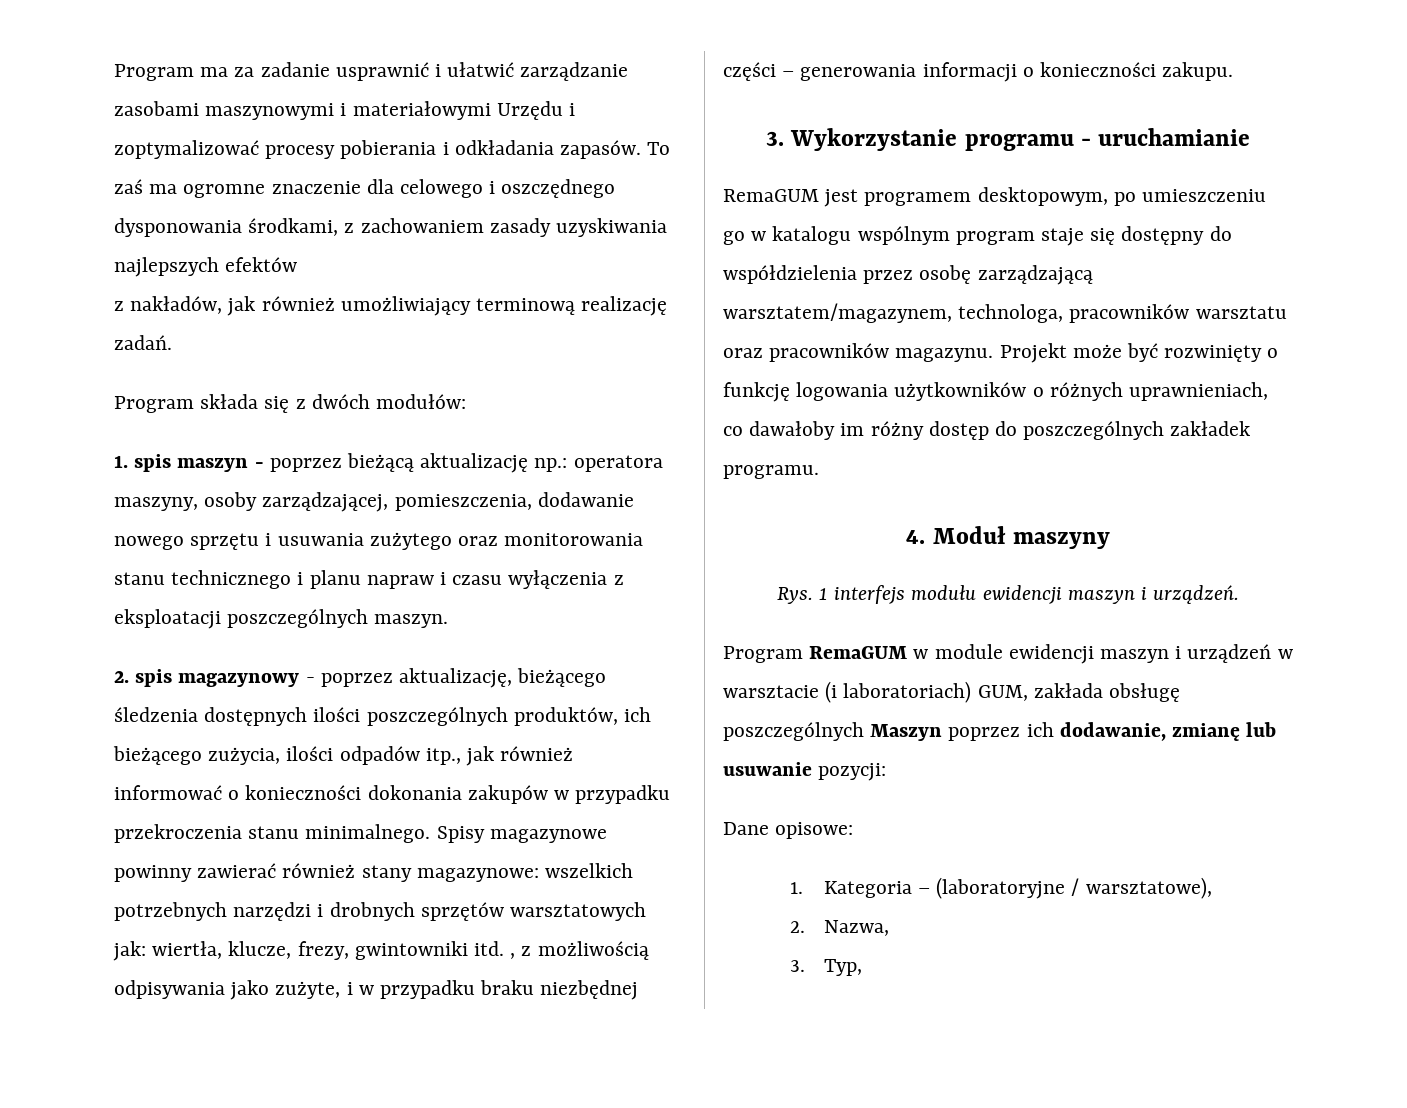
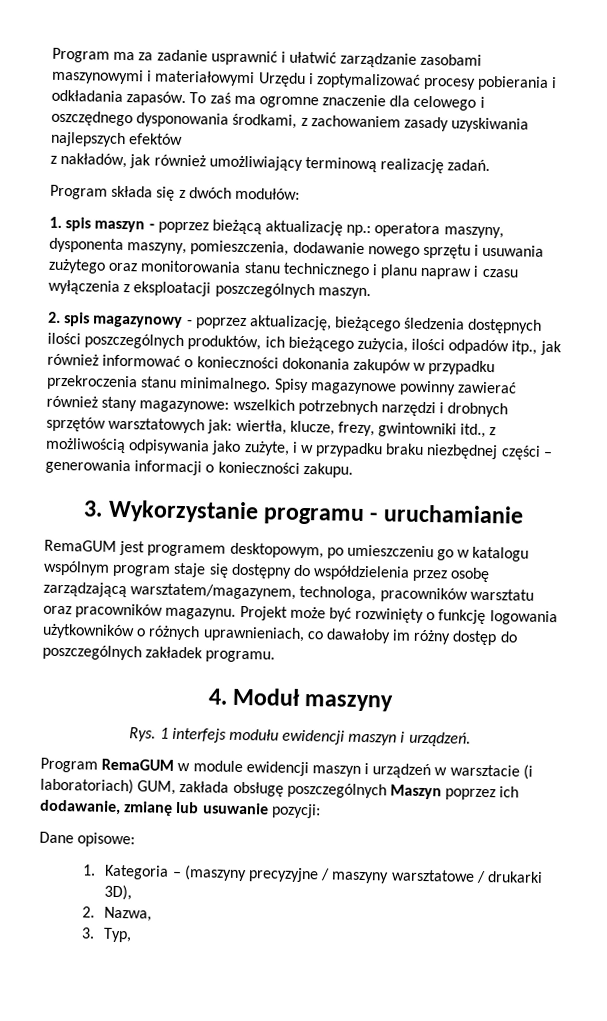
[204,492,389,512] osoby zarządzającej, -> [49,237,188,255] dysponenta maszyny,
[474,941,516,959] itd. , -> [460,423,487,438] itd.,
[936,877,1212,899] (laboratoryjne / warsztatowe), -> [183,865,543,884] [104,884,133,901] (maszyny precyzyjne / maszyny warsztatowe / drukarki 3D),

